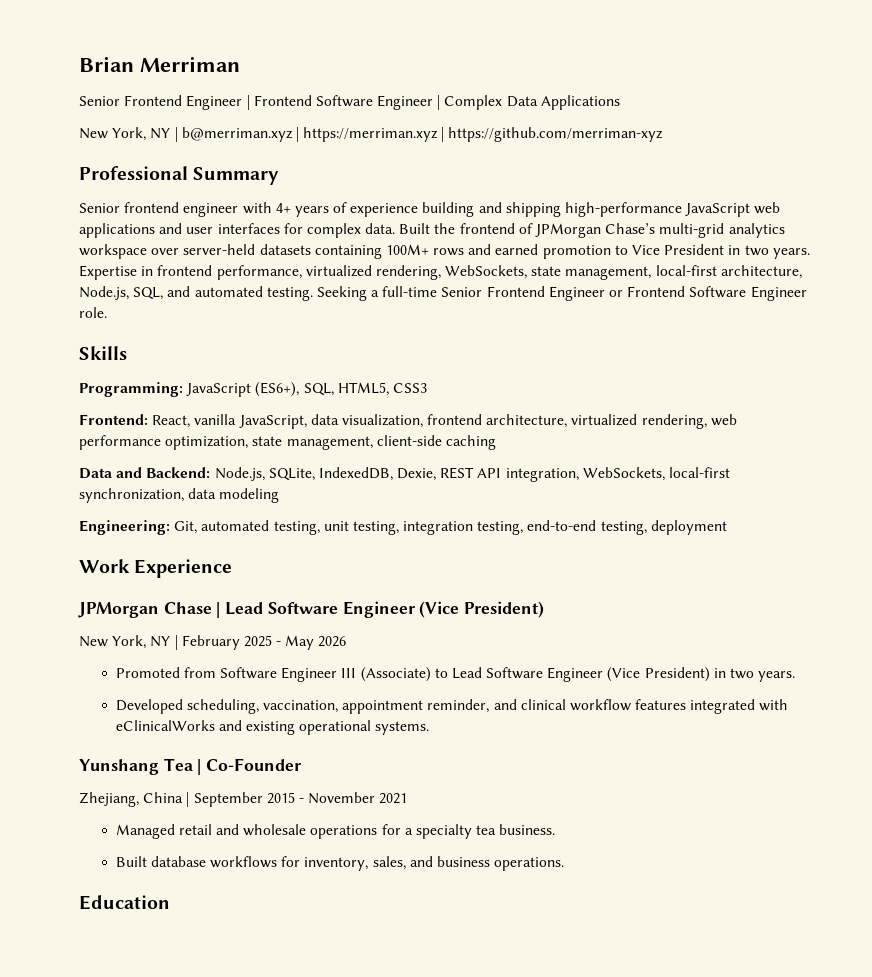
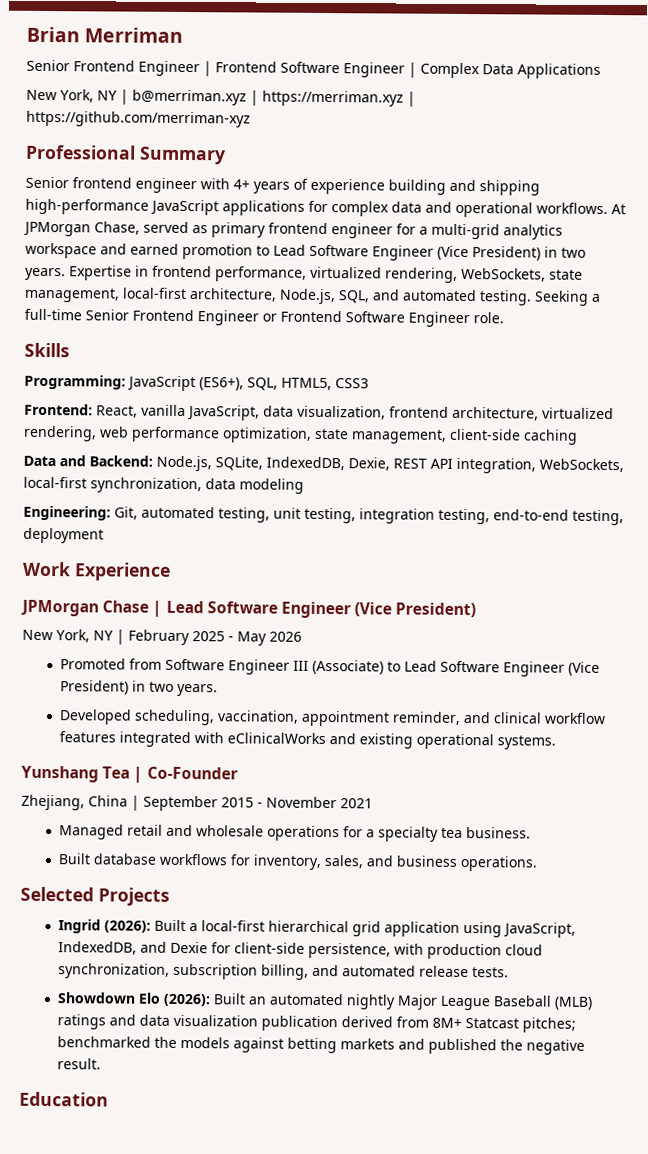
[754,202,781,214] [79,223,785,238] [79,244,725,259] web applications and user interfaces for complex data. Built the frontend of JPMorgan Chase’s multi-grid analytics workspace over server-held datasets containing 100M+ rows and earned promotion to Vice President -> [222,200,626,218] [23,221,563,240] [25,242,541,261] applications for complex data and operational workflows. At JPMorgan Chase, served as primary frontend engineer for a multi-grid analytics workspace and earned promotion to Lead Software Engineer (Vice President)
(565, 864) none -> [20,886,170,906] [58,919,577,938] [58,941,544,960] [58,963,510,980] [57,992,594,1011] [57,1014,577,1033] [57,1036,586,1055] [57,1058,102,1070] // Selected Projects // Ingrid (2026): Built a local-first hierarchical grid application using JavaScript, IndexedDB, and Dexie for client-side persistence, with production cloud synchronization, subscription billing, and automated release tests. // Showdown Elo (2026): Built an automated nightly Major League Baseball (MLB) ratings and data visualization publication derived from 8M+ Statcast pitches; benchmarked the models against betting markets and published the negative result.

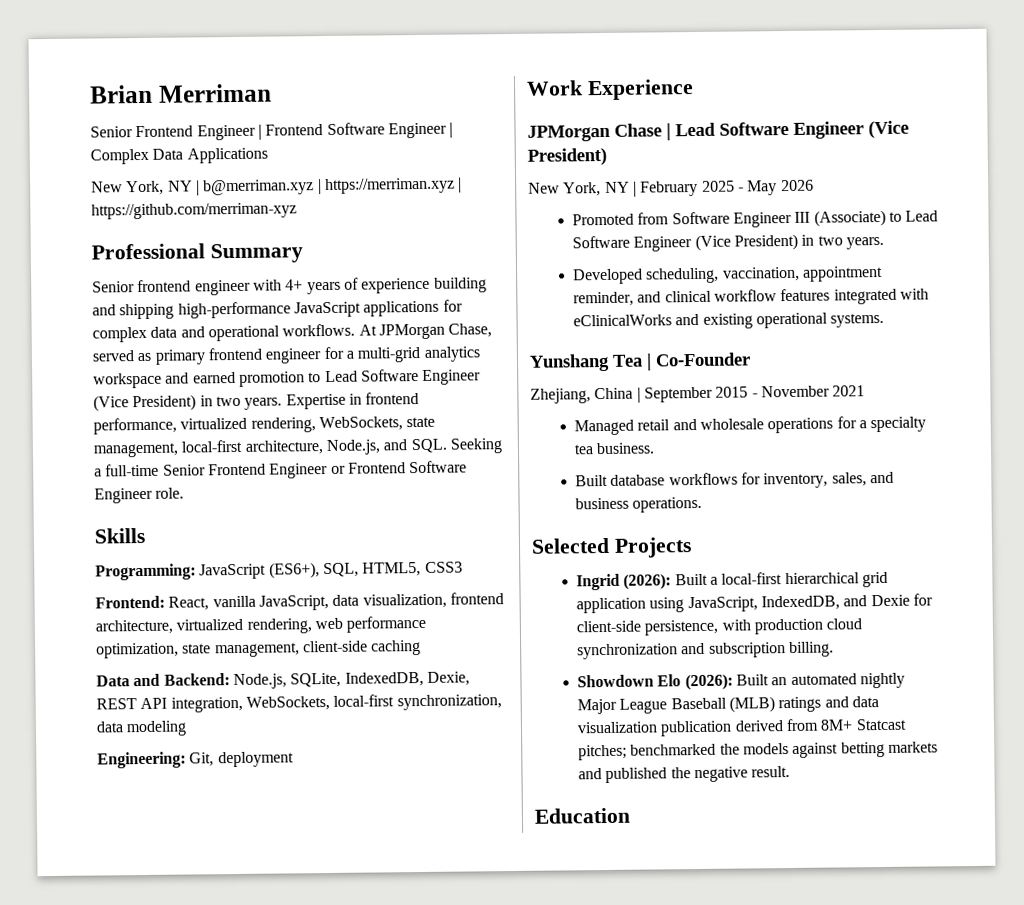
[338,289,532,306] SQL, and automated testing. -> [383,438,447,454] and SQL.
[141,506,624,526] automated testing, unit testing, integration testing, end-to-end testing, -> (215, 759) none
[58,963,510,980] synchronization, subscription billing, and automated release tests. -> [577,641,835,660] synchronization and subscription billing.

